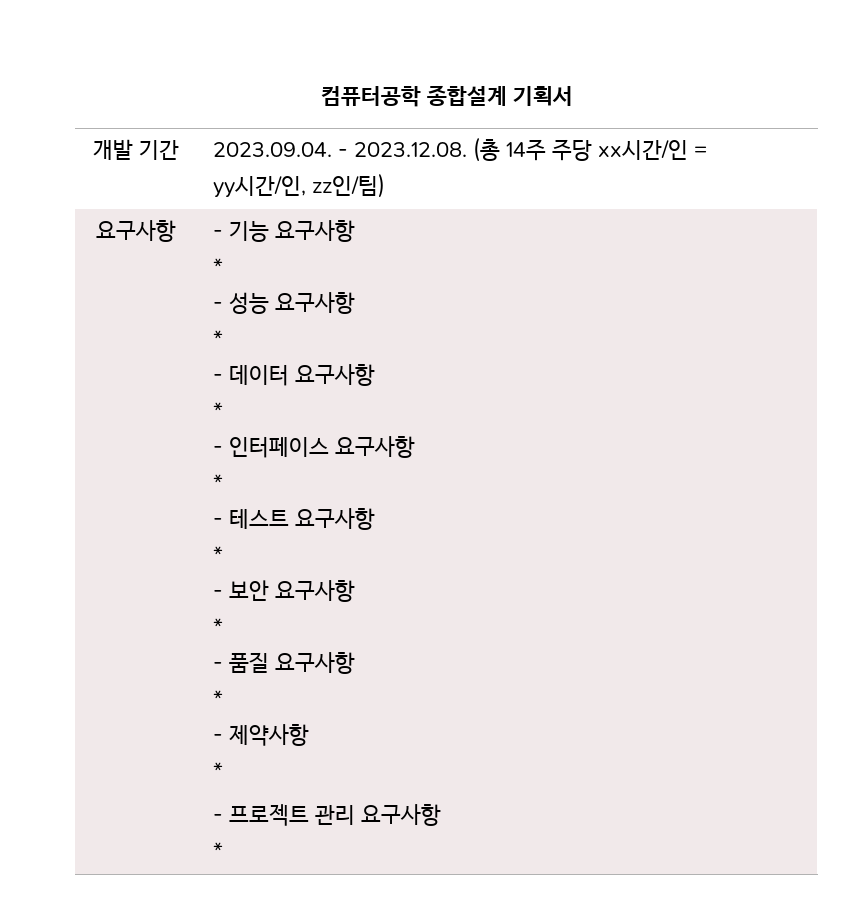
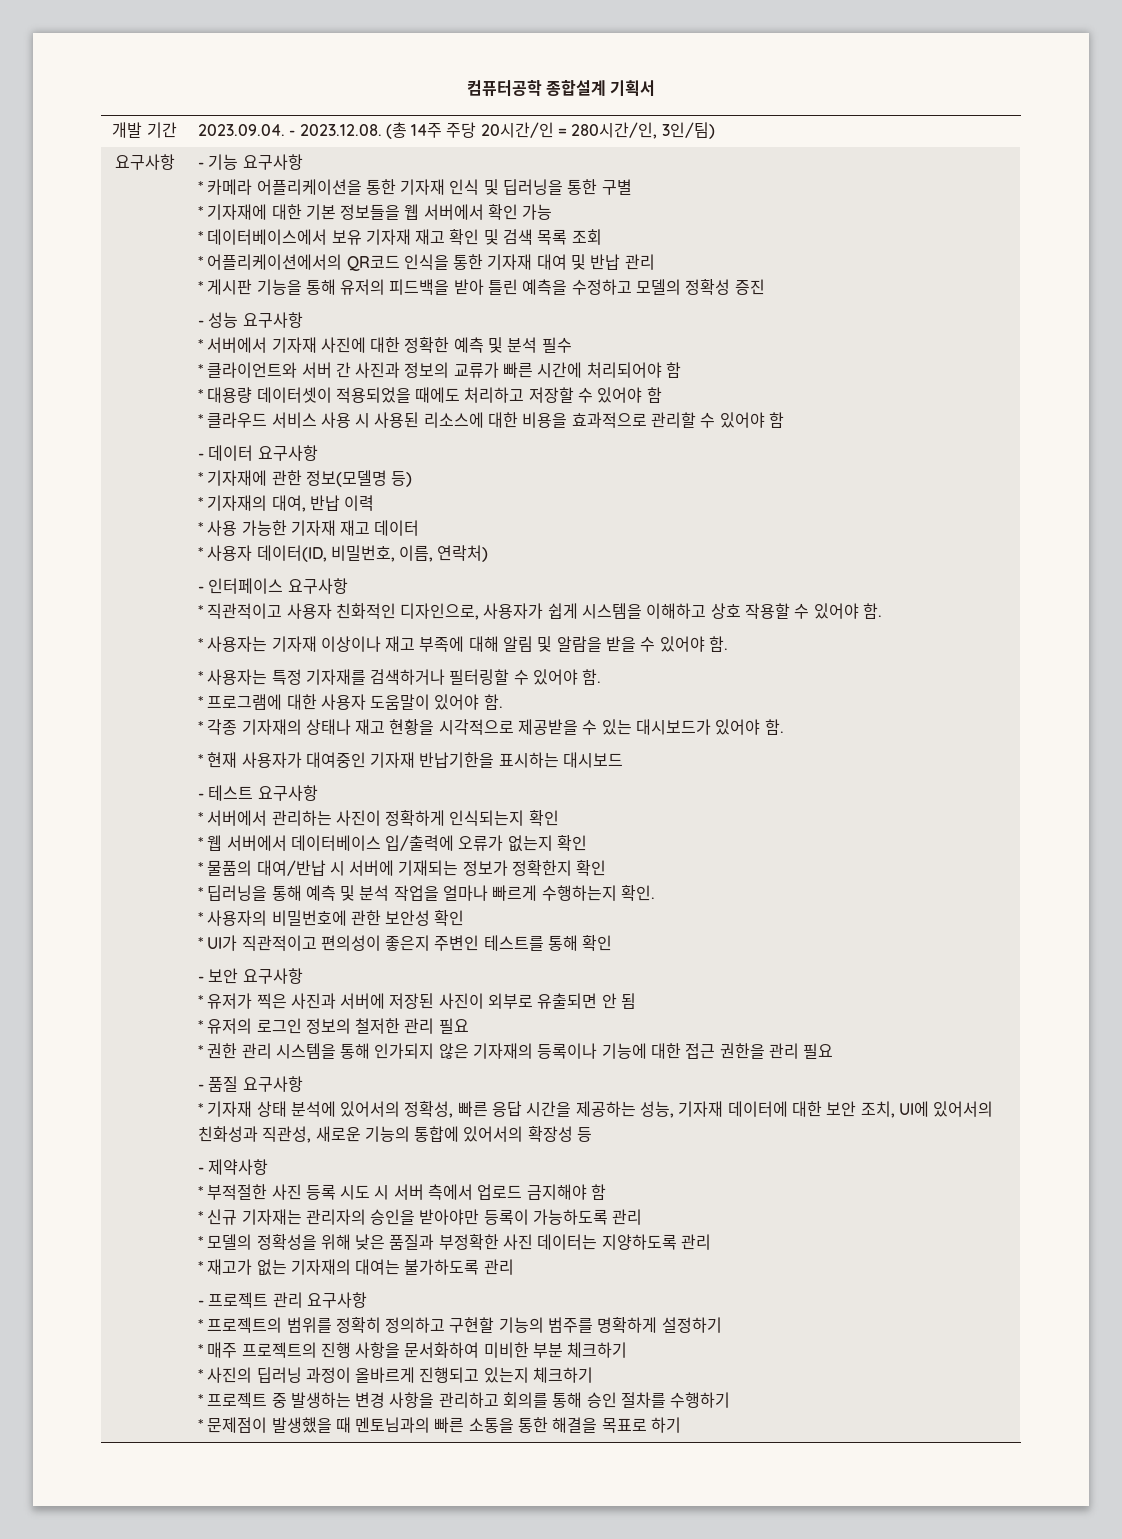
[598,139,708,160] [213,173,386,198] xx시간/인 = yy시간/인, zz인/팀) -> [480,122,715,139] 20시간/인 = 280시간/인, 3인/팀)
[213,292,356,314] [213,330,224,346] [213,364,376,386] [213,402,224,418] [213,436,416,458] [213,474,224,490] [213,508,376,530] [213,546,224,562] [213,580,356,602] [213,618,224,634] [213,652,356,674] [213,690,224,706] [213,724,310,746] [213,762,224,778] // - 성능 요구사항 // * // - 데이터 요구사항 // * // - 인터페이스 요구사항 // * // - 테스트 요구사항 // * // - 보안 요구사항 // * // - 품질 요구사항 // * // - 제약사항 // * -> [207,179,632,195] [197,204,553,220] [197,229,602,245] [197,254,655,271] [197,279,765,295] [197,312,303,328] [197,337,572,353] [197,362,682,378] [197,387,662,403] [197,412,785,428] [197,445,318,461] [197,470,413,487] [197,495,375,512] [197,520,420,536] [197,545,489,562] [197,578,348,594] [197,603,883,620] [197,636,729,652] [197,669,602,685] [197,694,503,710] [197,719,784,735] [197,752,624,768] [197,785,318,801] [197,810,559,826] [197,835,588,852] [197,860,607,876] [197,885,656,901] [197,910,465,926] [197,935,613,951] [197,968,303,984] [197,993,637,1009] [197,1018,469,1034] [197,1043,834,1059] [197,1076,303,1092] [197,1101,994,1118] [197,1126,593,1143] [197,1159,269,1175] [197,1184,607,1200] [197,1209,643,1225] [197,1234,712,1250] [197,1259,514,1276] 카메라 어플리케이션을 통한 기자재 인식 및 딥러닝을 통한 구별 // * 기자재에 대한 기본 정보들을 웹 서버에서 확인 가능 // * 데이터베이스에서 보유 기자재 재고 확인 및 검색 목록 조회 // * 어플리케이션에서의 QR코드 인식을 통한 기자재 대여 및 반납 관리 // * 게시판 기능을 통해 유저의 피드백을 받아 틀린 예측을 수정하고 모델의 정확성 증진 // - 성능 요구사항 // * 서버에서 기자재 사진에 대한 정확한 예측 및 분석 필수 // * 클라이언트와 서버 간 사진과 정보의 교류가 빠른 시간에 처리되어야 함 // * 대용량 데이터셋이 적용되었을 때에도 처리하고 저장할 수 있어야 함 // * 클라우드 서비스 사용 시 사용된 리소스에 대한 비용을 효과적으로 관리할 수 있어야 함 // - 데이터 요구사항 // * 기자재에 관한 정보(모델명 등) // * 기자재의 대여, 반납 이력 // * 사용 가능한 기자재 재고 데이터 // * 사용자 데이터(ID, 비밀번호, 이름, 연락처) // - 인터페이스 요구사항 // * 직관적이고 사용자 친화적인 디자인으로, 사용자가 쉽게 시스템을 이해하고 상호 작용할 수 있어야 함. // * 사용자는 기자재 이상이나 재고 부족에 대해 알림 및 알람을 받을 수 있어야 함. // * 사용자는 특정 기자재를 검색하거나 필터링할 수 있어야 함. // * 프로그램에 대한 사용자 도움말이 있어야 함. // * 각종 기자재의 상태나 재고 현황을 시각적으로 제공받을 수 있는 대시보드가 있어야 함. // * 현재 사용자가 대여중인 기자재 반납기한을 표시하는 대시보드 // - 테스트 요구사항 // * 서버에서 관리하는 사진이 정확하게 인식되는지 확인 // * 웹 서버에서 데이터베이스 입/출력에 오류가 없는지 확인 // * 물품의 대여/반납 시 서버에 기재되는 정보가 정확한지 확인 // * 딥러닝을 통해 예측 및 분석 작업을 얼마나 빠르게 수행하는지 확인. // * 사용자의 비밀번호에 관한 보안성 확인 // * UI가 직관적이고 편의성이 좋은지 주변인 테스트를 통해 확인 // - 보안 요구사항 // * 유저가 찍은 사진과 서버에 저장된 사진이 외부로 유출되면 안 됨 // * 유저의 로그인 정보의 철저한 관리 필요 // * 권한 관리 시스템을 통해 인가되지 않은 기자재의 등록이나 기능에 대한 접근 권한을 관리 필요 // - 품질 요구사항 // * 기자재 상태 분석에 있어서의 정확성, 빠른 응답 시간을 제공하는 성능, 기자재 데이터에 대한 보안 조치, UI에 있어서의 친화성과 직관성, 새로운 기능의 통합에 있어서의 확장성 등 // - 제약사항 // * 부적절한 사진 등록 시도 시 서버 측에서 업로드 금지해야 함 // * 신규 기자재는 관리자의 승인을 받아야만 등록이 가능하도록 관리 // * 모델의 정확성을 위해 낮은 품질과 부정확한 사진 데이터는 지양하도록 관리 // * 재고가 없는 기자재의 대여는 불가하도록 관리
(224, 850) none -> [207,1317,722,1333] [197,1342,628,1358] [197,1367,594,1383] [197,1392,731,1408] [197,1417,682,1433] 프로젝트의 범위를 정확히 정의하고 구현할 기능의 범주를 명확하게 설정하기 // * 매주 프로젝트의 진행 사항을 문서화하여 미비한 부분 체크하기 // * 사진의 딥러닝 과정이 올바르게 진행되고 있는지 체크하기 // * 프로젝트 중 발생하는 변경 사항을 관리하고 회의를 통해 승인 절차를 수행하기 // * 문제점이 발생했을 때 멘토님과의 빠른 소통을 통한 해결을 목표로 하기

